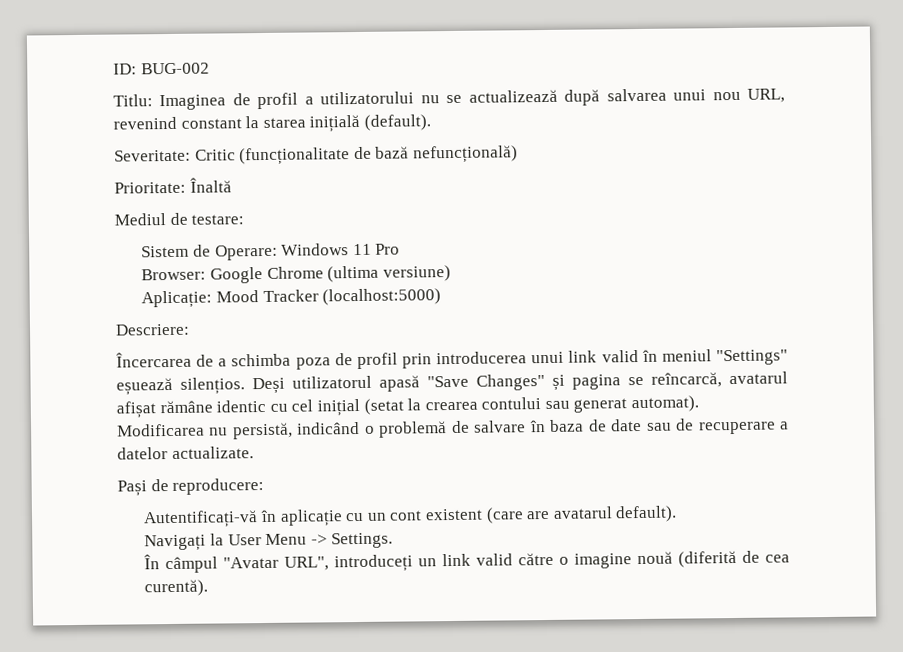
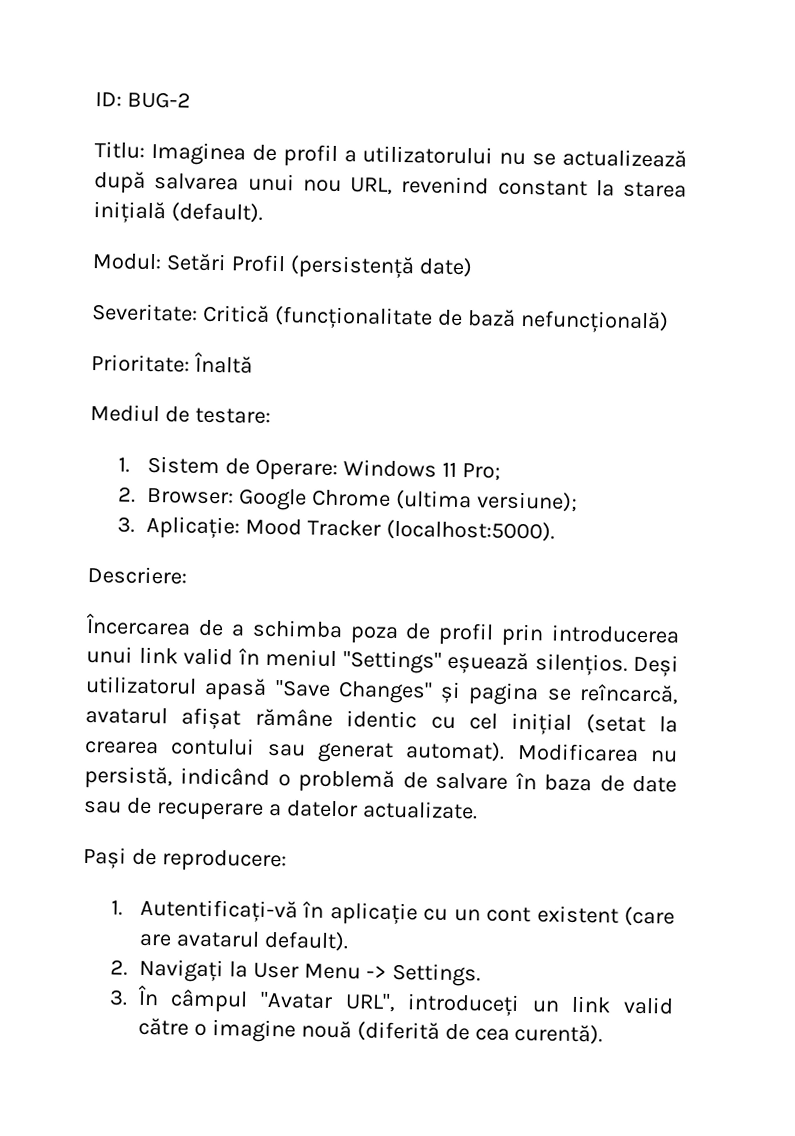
[140,62,210,75] BUG-002 -> [126,91,191,109] BUG-2
(431, 122) none -> [92,253,473,280] // Modul: Setări Profil (persistență date)
[194,149,236,161] Critic -> [201,304,270,323] Critică
(245, 219) none -> [117,457,130,473] 1.
[375,243,401,255] Pro // -> [461,463,501,481] [117,486,136,503] Pro; // 2.
[382,265,451,282] versiune) // -> [475,491,578,512] [116,516,135,533] versiune); // 3.
[322,288,442,306] (localhost:5000) -> [385,519,555,542] (localhost:5000).
(265, 486) none -> [110,900,123,916] 1.
(678, 514) none -> [109,959,128,976] 2.
(394, 540) none -> [108,989,128,1006] 3.

